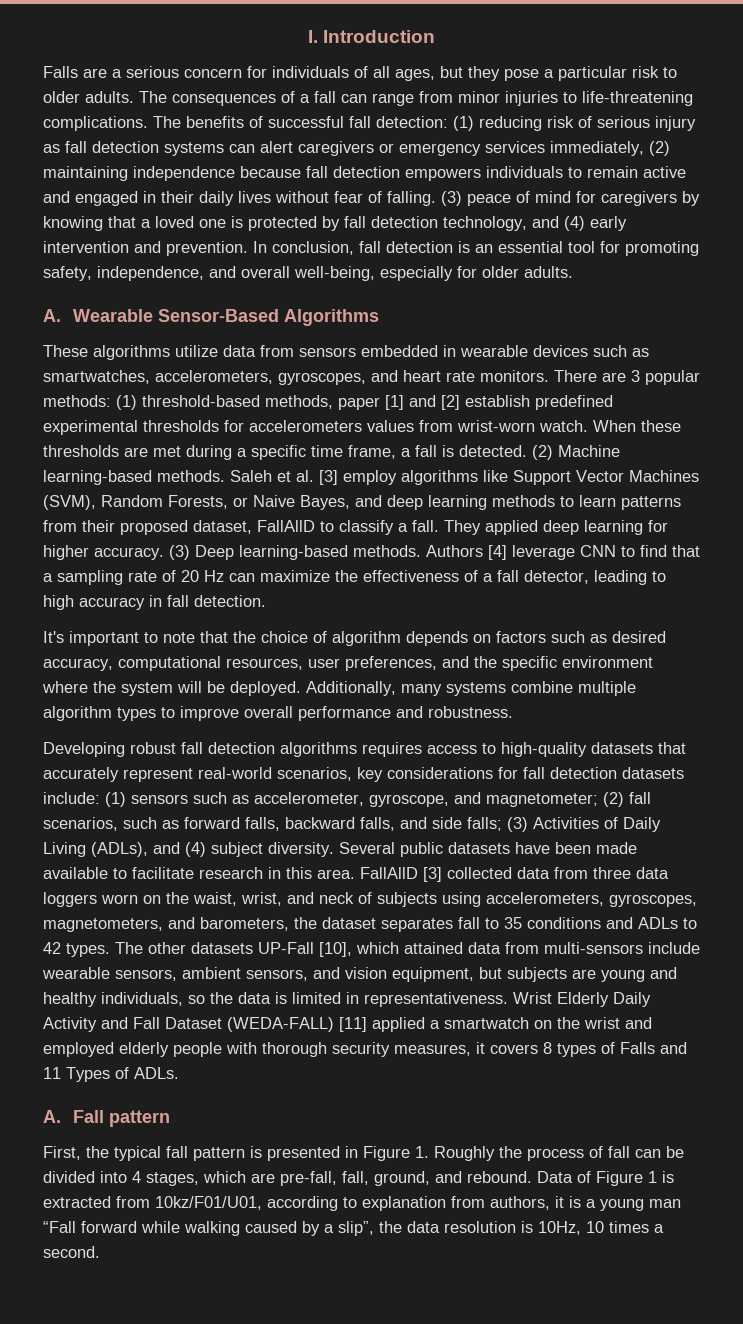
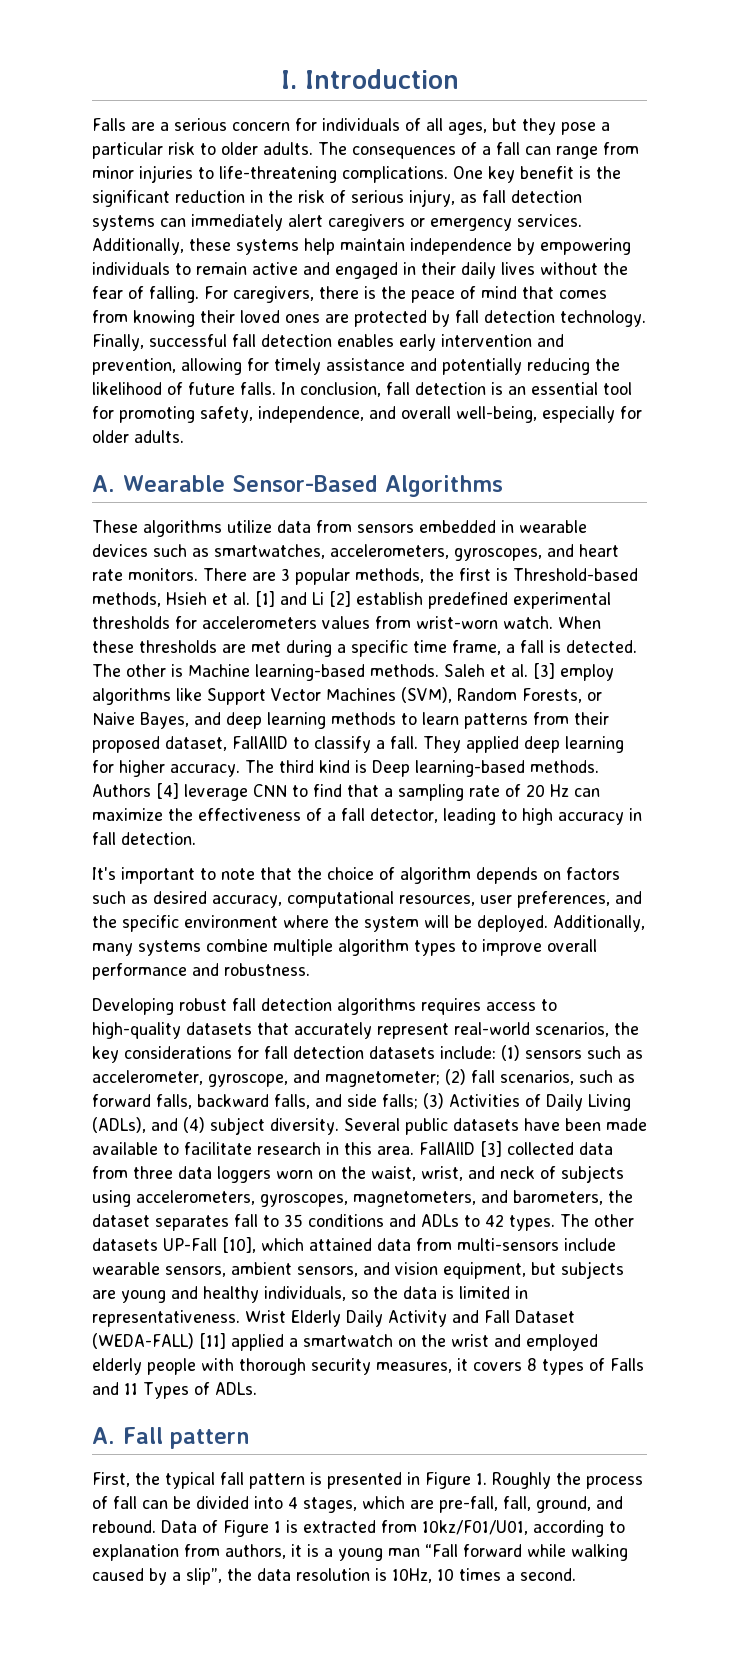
[153,116,542,131] The benefits of successful fall detection: (1) reducing -> [453,166,621,183] [92,190,293,207] One key benefit is the significant reduction in the
[655,116,696,131] injury -> [409,189,455,207] injury,
(255, 148) none -> [191,214,283,231] immediately
[485,141,670,156] [43,166,481,181] services immediately, (2) maintaining independence because fall detection empowers -> [517,214,582,227] [92,238,631,255] services. Additionally, these systems help maintain independence by empowering
(329, 197) none -> [603,262,628,275] the
[441,191,700,206] [43,216,627,231] [43,241,248,256] (3) peace of mind for caregivers by knowing that a loved one is protected by fall detection technology, and (4) early intervention and prevention. -> [204,286,607,303] [92,310,646,327] [92,334,564,351] [92,358,620,375] [92,382,276,395] For caregivers, there is the peace of mind that comes from knowing their loved ones are protected by fall detection technology. Finally, successful fall detection enables early intervention and prevention, allowing for timely assistance and potentially reducing the likelihood of future falls.
[43,395,380,410] methods: (1) threshold-based methods, paper -> [355,568,638,583] [92,592,250,607] methods, the first is Threshold-based methods, Hsieh et al.
(436, 401) none -> [312,592,324,605] Li
[532,445,553,460] (2) -> [92,664,183,677] The other is
[169,545,190,560] (3) -> [245,760,367,773] The third kind is
(352, 774) none -> [614,1022,639,1035] the

